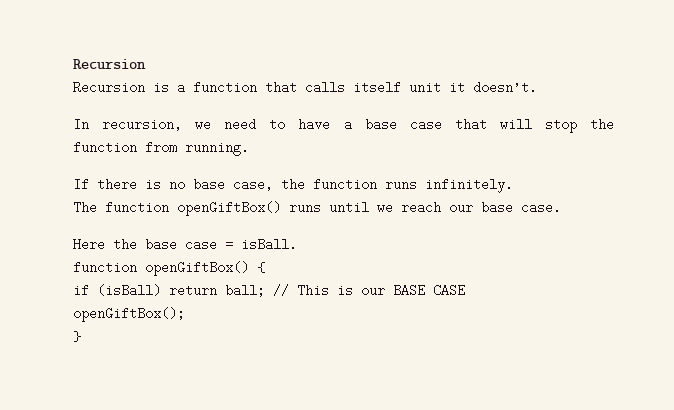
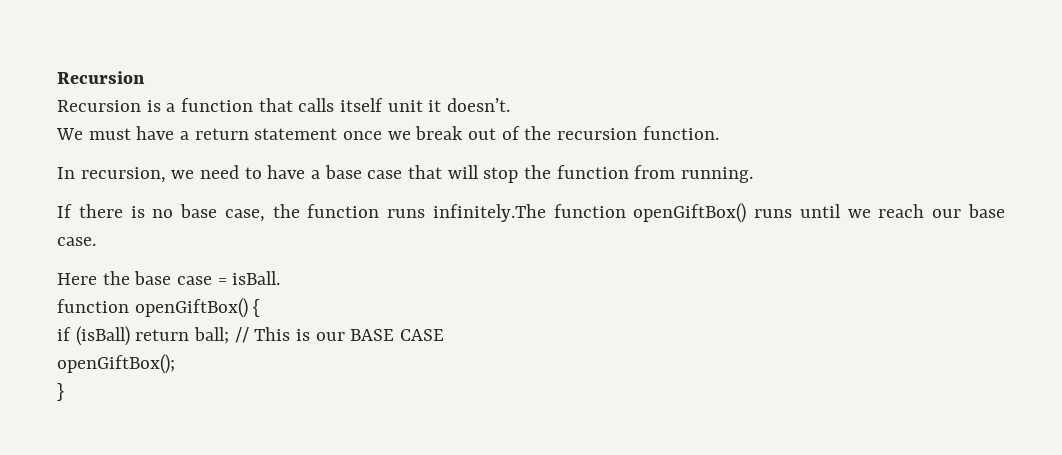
(537, 87) none -> [56,126,719,140] // We must have a return statement once we break out of the recursion function.
[425,178,513,193] [73,201,97,214] infinitely. // The -> [432,204,546,222] infinitely.The

